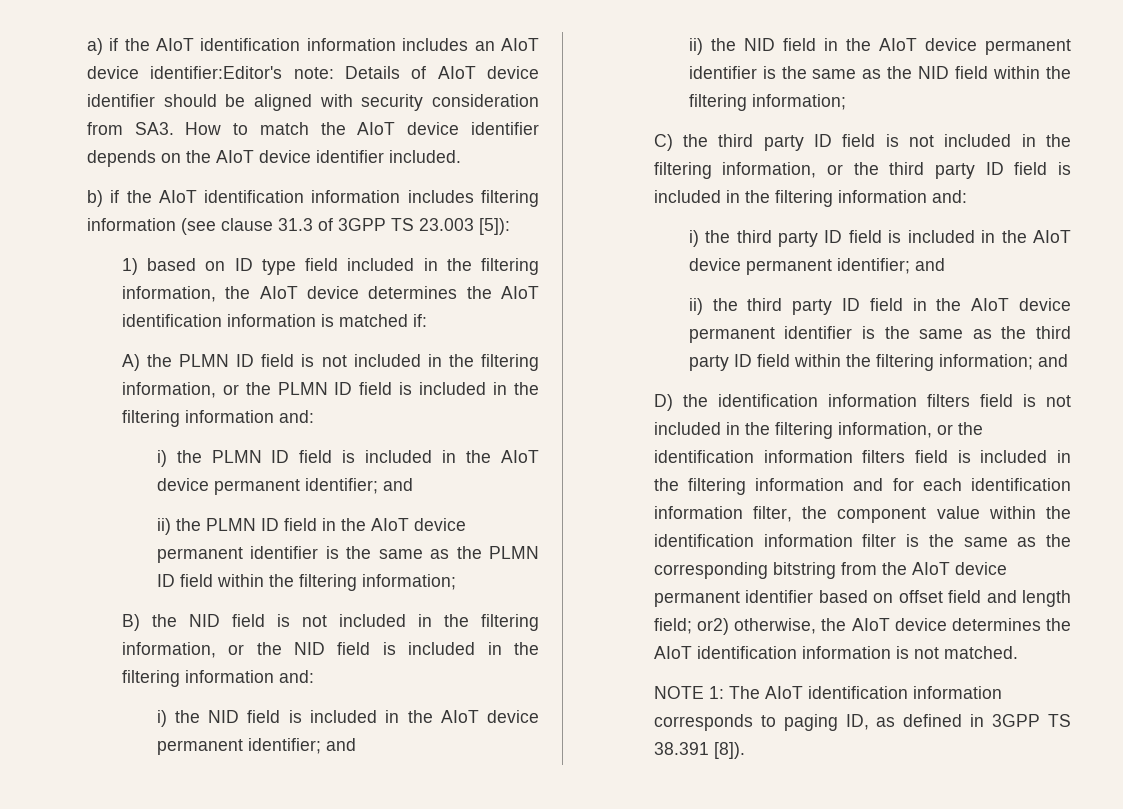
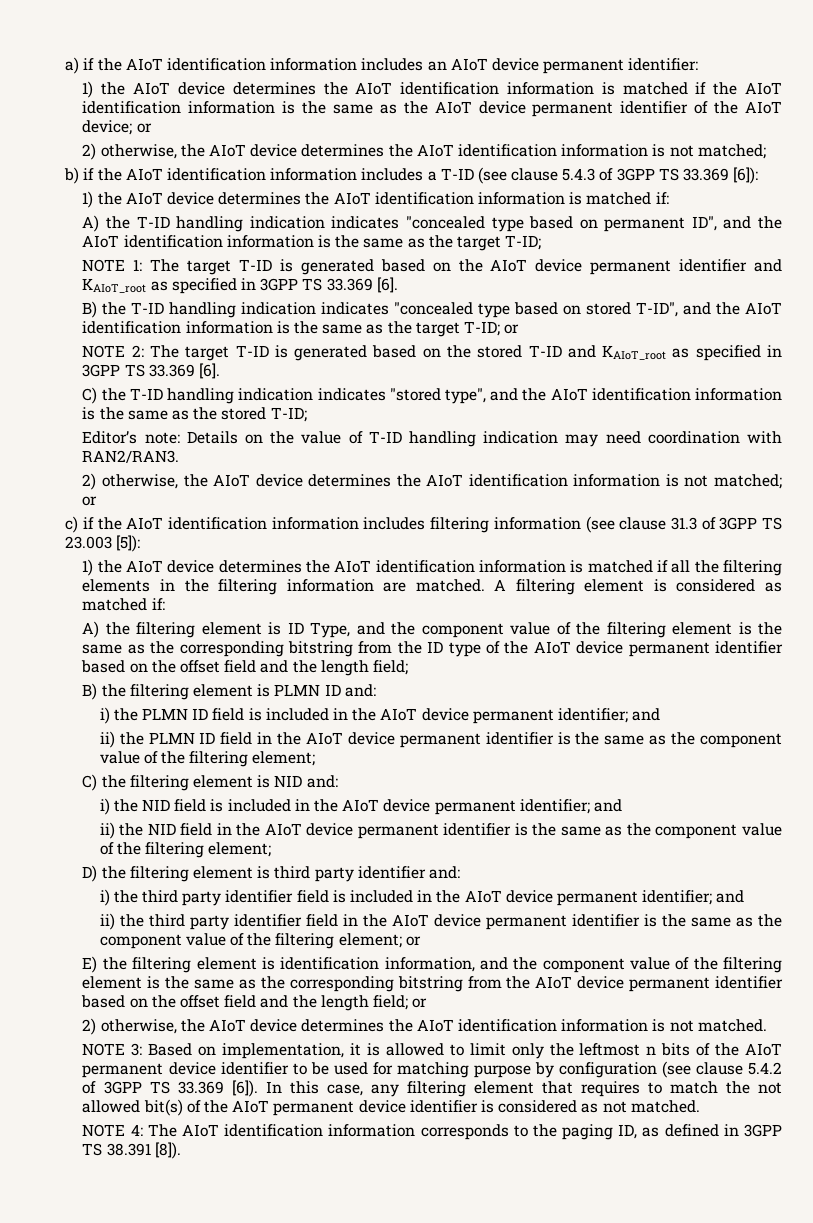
[150,66,539,79] [86,94,539,111] [86,122,539,135] [86,150,461,167] [86,190,103,207] identifier:Editor's note: Details of AIoT device identifier should be aligned with security consideration from SA3. How to match the AIoT device identifier depends on the AIoT device identifier included. // b) -> [543,58,699,74] [82,81,783,98] [82,101,782,117] [82,120,152,135] [82,143,766,160] [64,167,759,184] [82,191,669,208] [82,215,782,232] [82,235,542,251] [82,259,782,275] [82,277,398,294] [82,301,783,318] [82,321,520,337] [82,345,782,361] [82,363,221,379] [82,387,782,404] [82,407,307,422] [82,431,783,447] [82,450,180,463] [82,473,782,490] [82,496,98,506] [65,516,79,533] permanent identifier: // 1) the AIoT device determines the AIoT identification information is matched if the AIoT identification information is the same as the AIoT device permanent identifier of the AIoT device; or // 2) otherwise, the AIoT device determines the AIoT identification information is not matched; // b) if the AIoT identification information includes a T-ID (see clause 5.4.3 of 3GPP TS 33.369 [6]): // 1) the AIoT device determines the AIoT identification information is matched if: // A) the T-ID handling indication indicates "concealed type based on permanent ID", and the AIoT identification information is the same as the target T-ID; // NOTE 1: The target T-ID is generated based on the AIoT device permanent identifier and KAIoT_root as specified in 3GPP TS 33.369 [6]. // B) the T-ID handling indication indicates "concealed type based on stored T-ID", and the AIoT identification information is the same as the target T-ID; or // NOTE 2: The target T-ID is generated based on the stored T-ID and KAIoT_root as specified in 3GPP TS 33.369 [6]. // C) the T-ID handling indication indicates "stored type", and the AIoT identification information is the same as the stored T-ID; // Editor’s note: Details on the value of T-ID handling indication may need coordination with RAN2/RAN3. // 2) otherwise, the AIoT device determines the AIoT identification information is not matched; or // c)
[147,258,539,275] [121,286,216,302] based on ID type field included in the filtering information, -> (94, 567) none
[412,314,427,327] [121,354,539,371] [121,382,539,398] [121,410,274,427] if: // A) the PLMN ID field is not included in the filtering information, or the PLMN ID field is included in the filtering information -> [657,560,783,576] [82,579,782,595] [82,598,165,611] [82,621,782,638] [82,641,783,657] [81,660,408,676] [82,683,341,700] if all the filtering elements in the filtering information are matched. A filtering element is considered as matched if: // A) the filtering element is ID Type, and the component value of the filtering element is the same as the corresponding bitstring from the ID type of the AIoT device permanent identifier based on the offset field and the length field; // B) the filtering element is PLMN ID
[488,546,539,559] [156,574,456,591] [121,614,539,631] [121,642,539,658] [121,670,274,687] PLMN ID field within the filtering information; // B) the NID field is not included in the filtering information, or the NID field is included in the filtering information -> [700,733,783,748] [99,751,316,767] [82,774,303,791] component value of the filtering element; // C) the filtering element is NID
[918,66,1071,79] [688,94,846,111] [653,134,1071,151] [653,162,1071,179] [653,190,927,207] NID field within the filtering information; // C) the third party ID field is not included in the filtering information, or the third party ID field is included in the filtering information -> [655,823,783,839] [99,842,272,858] [82,865,426,882] component value of the filtering element; // D) the filtering element is third party identifier
[824,230,843,243] ID -> [225,890,294,903] identifier
[841,298,860,311] ID -> [233,914,302,927] identifier
[1036,326,1071,339] [688,354,1068,371] [653,394,1071,411] [653,422,983,439] [653,450,1071,463] [653,478,1071,495] [653,506,1071,523] [653,534,897,547] third party ID field within the filtering information; and // D) the identification information filters field is not included in the filtering information, or the identification information filters field is included in the filtering information and for each identification information filter, the component value within the identification information filter -> [99,933,421,949] [82,956,783,973] [82,976,143,989] component value of the filtering element; or // E) the filtering element is identification information, and the component value of the filtering element
[898,590,1071,607] [653,618,729,635] offset field and length field; or2) -> [151,995,428,1011] [82,1018,97,1035] the offset field and the length field; or // 2)
[708,686,724,699] 1: -> [131,1043,783,1059] [82,1061,782,1078] [82,1080,782,1097] [82,1099,700,1116] [82,1124,143,1137] 3: Based on implementation, it is allowed to limit only the leftmost n bits of the AIoT permanent device identifier to be used for matching purpose by configuration (see clause 5.4.2 of 3GPP TS 33.369 [6]). In this case, any filtering element that requires to match the not allowed bit(s) of the AIoT permanent device identifier is considered as not matched. // NOTE 4:
(776, 721) none -> [532,1124,557,1137] the

